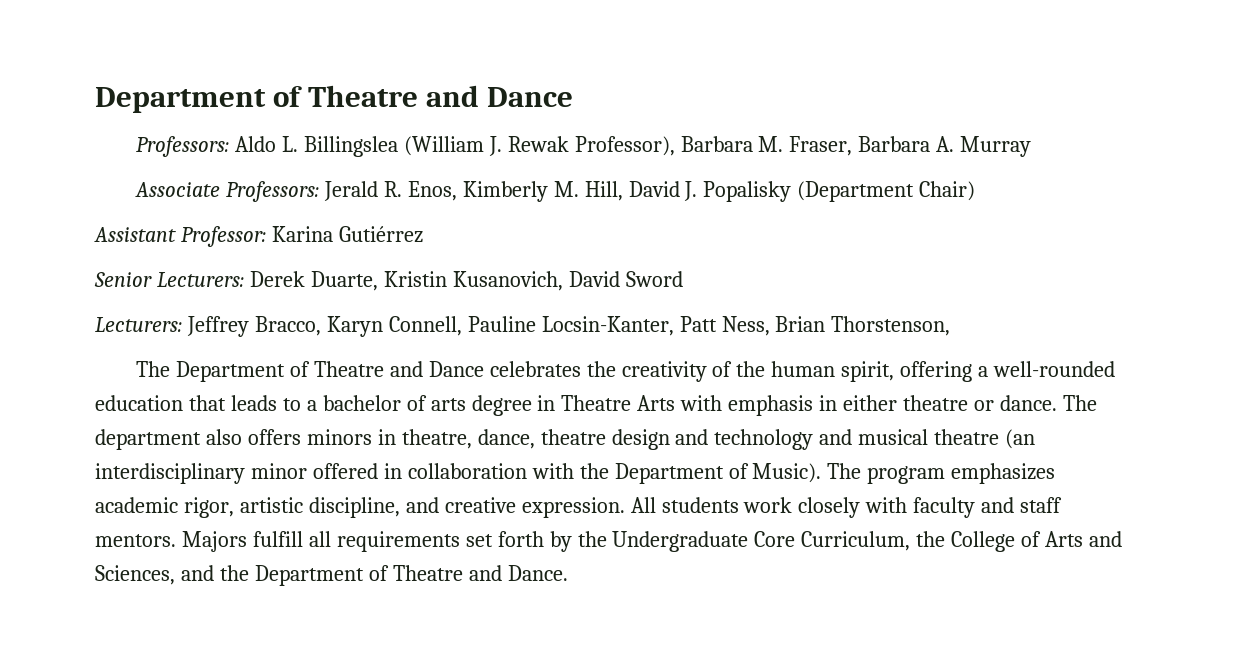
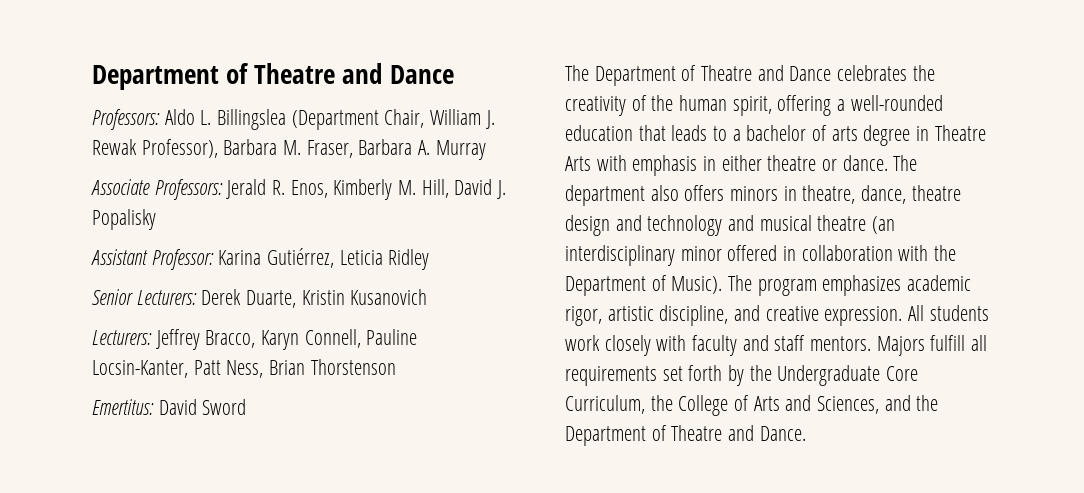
[403,136,484,156] (William -> [291,109,482,130] (Department Chair, William
[797,181,976,202] (Department Chair) -> (156, 219) none
[338,226,423,243] Gutiérrez -> [267,248,430,270] Gutiérrez, Leticia Ridley
[452,271,683,291] Kusanovich, David Sword -> [350,289,428,305] Kusanovich
[831,316,951,336] Thorstenson, -> [310,359,396,375] [92,399,247,415] Thorstenson // Emertitus: David Sword

